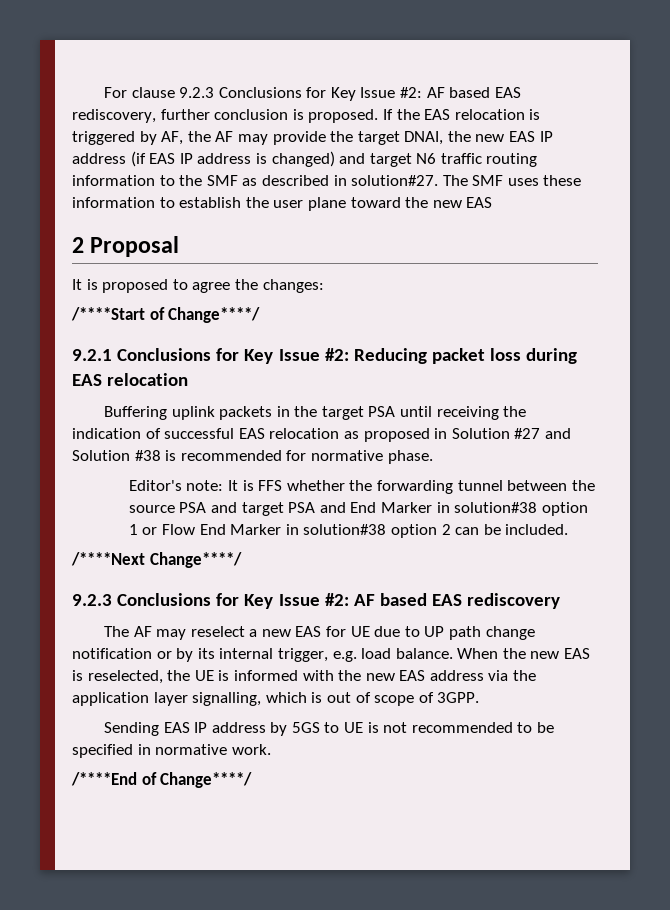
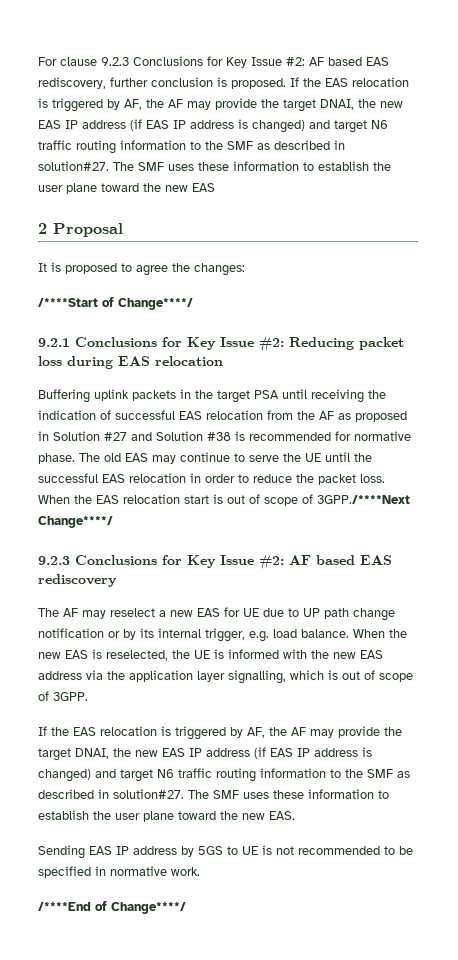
(340, 433) none -> [267,410,334,420] from the AF
[128,480,595,494] [128,502,588,516] [128,524,569,538] [71,552,145,566] // Editor's note: It is FFS whether the forwarding tunnel between the source PSA and target PSA and End Marker in solution#38 option 1 or Flow End Marker in solution#38 option 2 can be included. // /****Next -> [79,452,372,464] [38,473,385,485] [38,494,410,506] The old EAS may continue to serve the UE until the successful EAS relocation in order to reduce the packet loss. When the EAS relocation start is out of scope of 3GPP./****Next
(480, 697) none -> [38,726,402,740] [38,747,372,761] [38,768,410,782] [38,789,389,799] [38,810,295,822] // If the EAS relocation is triggered by AF, the AF may provide the target DNAI, the new EAS IP address (if EAS IP address is changed) and target N6 traffic routing information to the SMF as described in solution#27. The SMF uses these information to establish the user plane toward the new EAS.

